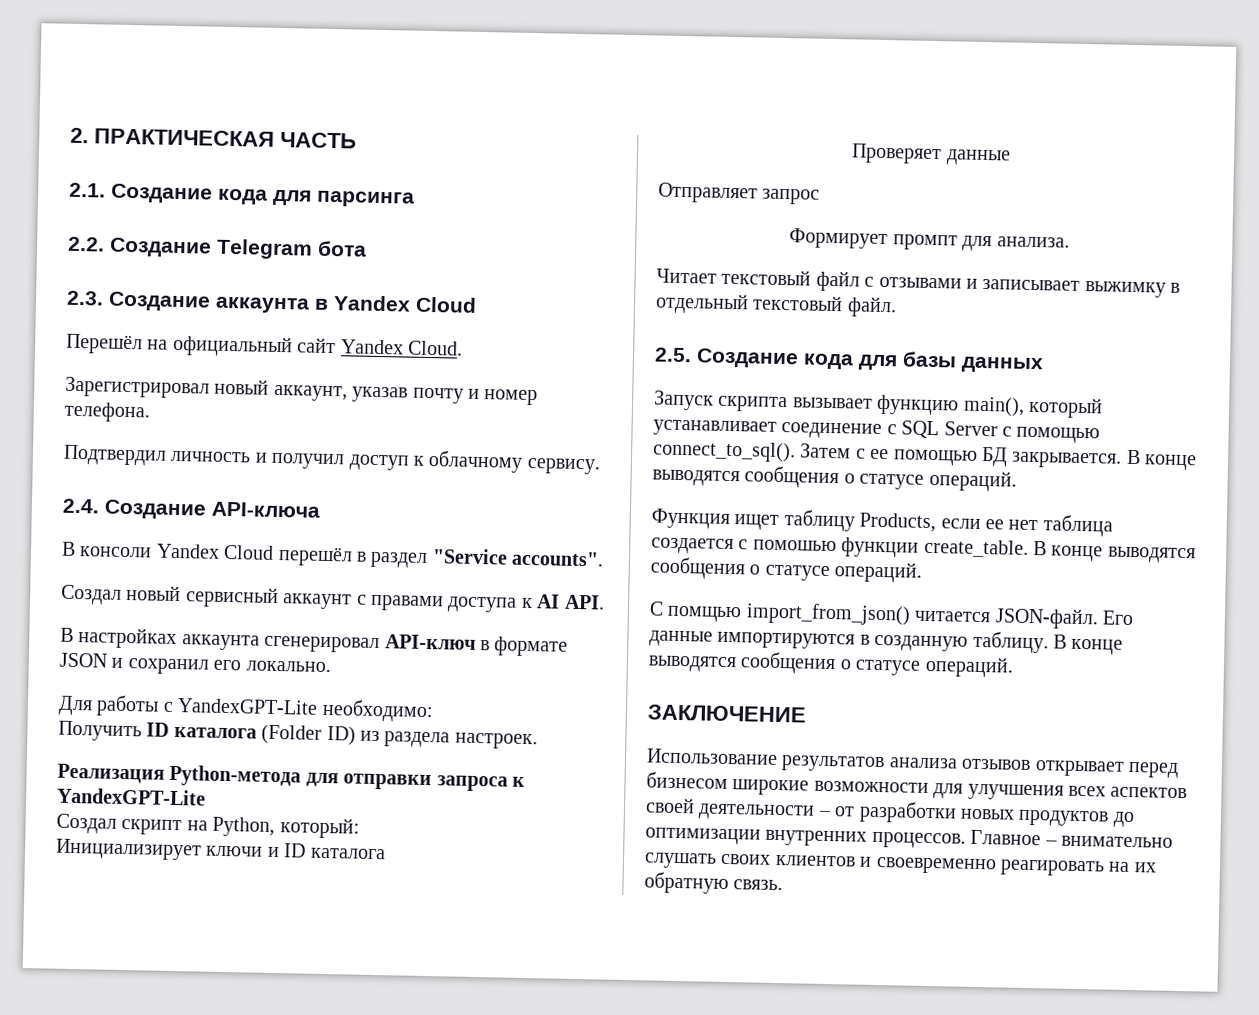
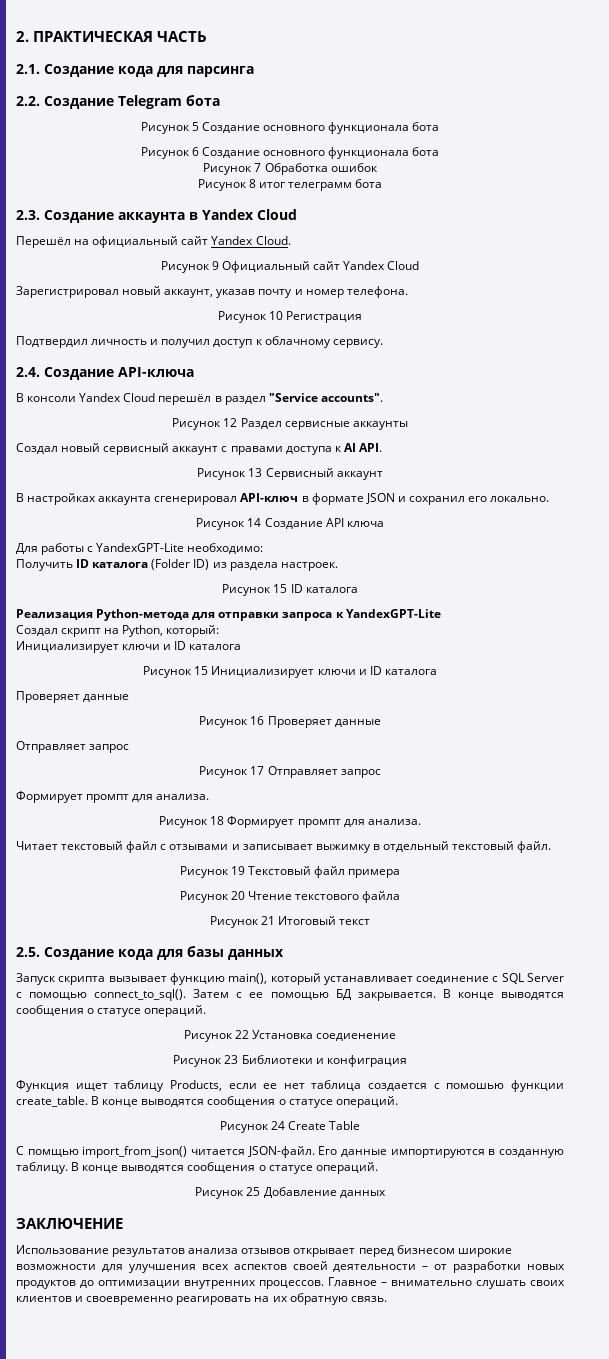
(367, 248) none -> [140,122,440,134] [140,147,440,159] [203,163,378,175] [197,179,383,191] // Рисунок 5 Создание основного функционала бота // Рисунок 6 Создание основного функционала бота // Рисунок 7 Обработка ошибок // Рисунок 8 итог телеграмм бота
(463, 348) none -> [160,261,420,273] // Рисунок 9 Официальный сайт Yandex Cloud
(150, 412) none -> [217,311,363,323] // Рисунок 10 Регистрация
(605, 558) none -> [172,418,408,430] // Рисунок 12 Раздел сервисные аккаунты
(605, 602) none -> [197,468,383,480] // Рисунок 13 Сервисный аккаунт
(331, 666) none -> [196,518,384,530] // Рисунок 14 Создание API ключа
(538, 741) none -> [222,584,358,596] // Рисунок 15 ID каталога
[851,143,1011,166] [658,182,821,205] Проверяет данные // Отправляет запрос // -> [143,666,437,678] [16,691,130,703] [199,716,381,728] [16,741,130,753] [199,766,381,778] [16,791,210,803] [159,816,225,828] Рисунок 15 Инициализирует ключи и ID каталога // Проверяет данные // Рисунок 16 Проверяет данные // Отправляет запрос // Рисунок 17 Отправляет запрос // Формирует промпт для анализа. // Рисунок 18
(897, 307) none -> [179,866,401,878] [179,891,401,903] [209,916,371,928] // Рисунок 19 Текстовый файл примера // Рисунок 20 Чтение текстового файла // Рисунок 21 Итоговый текст
(1017, 480) none -> [183,1030,397,1042] [173,1055,407,1067] // Рисунок 22 Установка соедиенение // Рисунок 23 Библиотеки и конфиграция
(923, 572) none -> [219,1121,361,1133] // Рисунок 24 Create Table
(1014, 666) none -> [195,1187,386,1199] // Рисунок 25 Добавление данных

